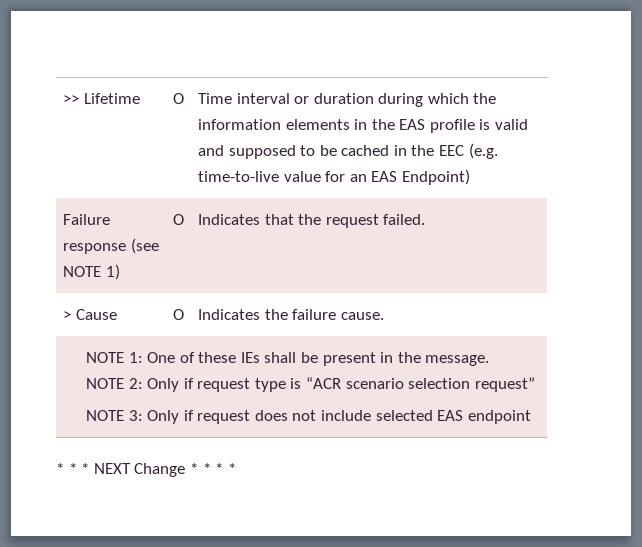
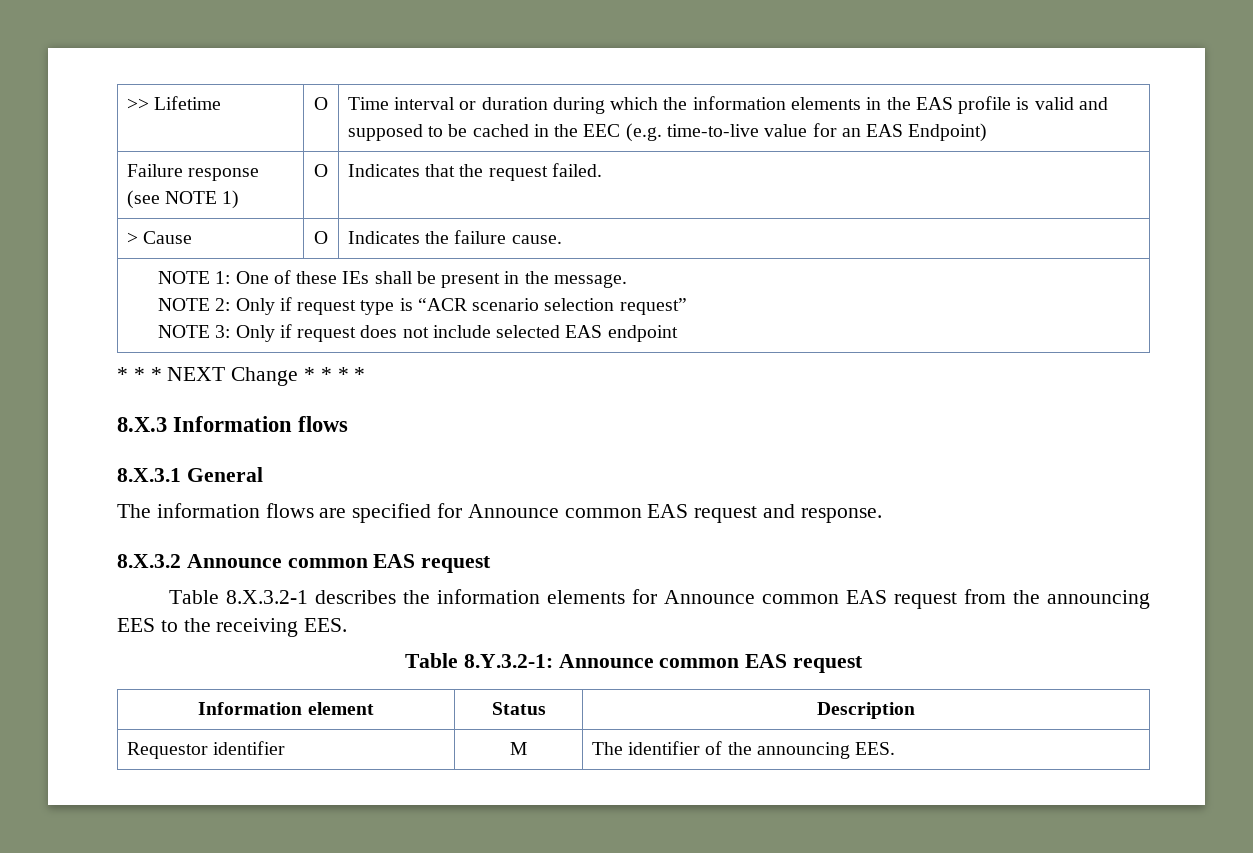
(236, 468) none -> [117,416,349,432] [117,467,263,482] [117,503,882,523] [117,554,492,573] [168,589,1151,609] [117,618,348,637] [404,653,864,673] [198,702,374,715] [491,702,546,715] [817,702,915,719] [126,741,286,759] [510,742,527,755] [591,741,896,759] // 8.X.3 Information flows // 8.X.3.1 General // The information flows are specified for Announce common EAS request and response. // 8.X.3.2 Announce common EAS request // Table 8.X.3.2-1 describes the information elements for Announce common EAS request from the announcing EES to the receiving EES. // Table 8.Y.3.2-1: Announce common EAS request // Information element | Status | Description // Requestor identifier | M | The identifier of the announcing EES.

